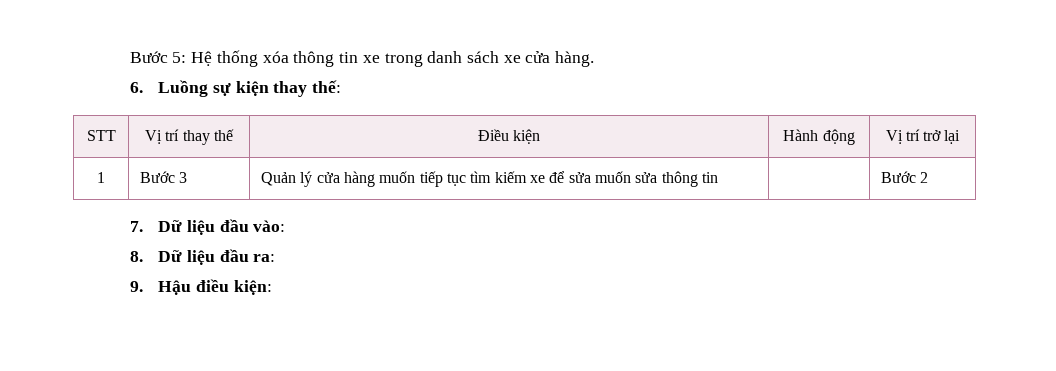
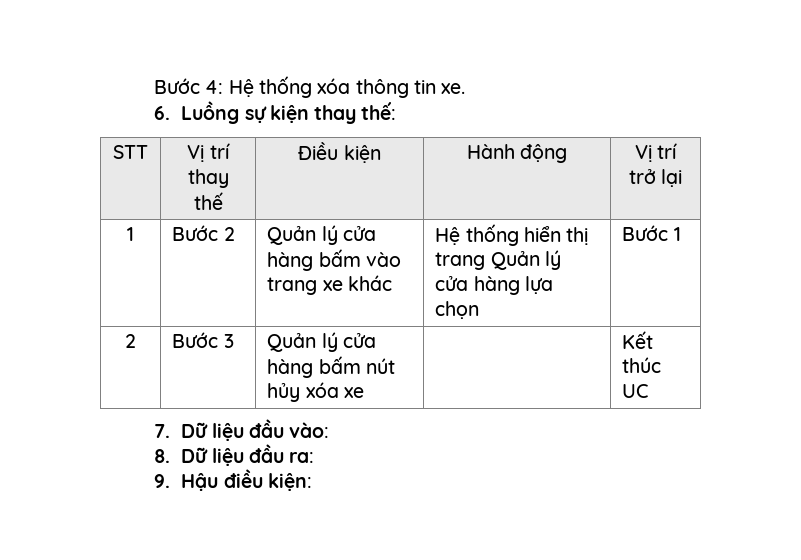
[129,51,187,63] Bước 5: -> [154,78,224,94] Bước 4:
[362,51,595,67] xe trong danh sách xe cửa hàng. -> [441,83,466,94] xe.
(105, 177) none -> [172,225,235,241] [267,225,376,245] [267,249,401,271] [267,275,392,295] [435,224,589,246] [435,250,561,270] [435,276,553,295] [435,301,480,319] [622,225,681,241] [125,334,136,348] | Bước 2 | Quản lý cửa hàng bấm vào trang xe khác | Hệ thống hiển thị trang Quản lý cửa hàng lựa chọn | Bước 1 // 2
[379,171,718,187] [881,171,929,183] muốn tiếp tục tìm kiếm xe để sửa muốn sửa thông tin | | Bước 2 -> [318,356,395,374] [267,382,364,402] [622,331,654,349] [622,357,662,373] [622,384,649,398] bấm nút hủy xóa xe | | Kết thúc UC

